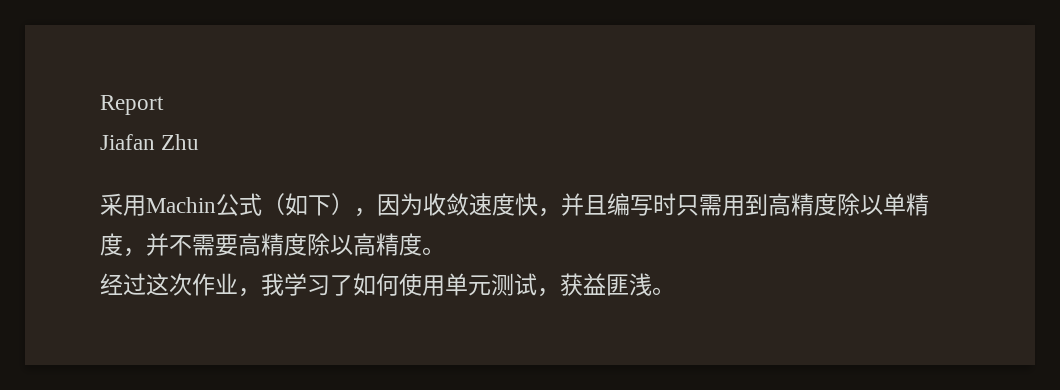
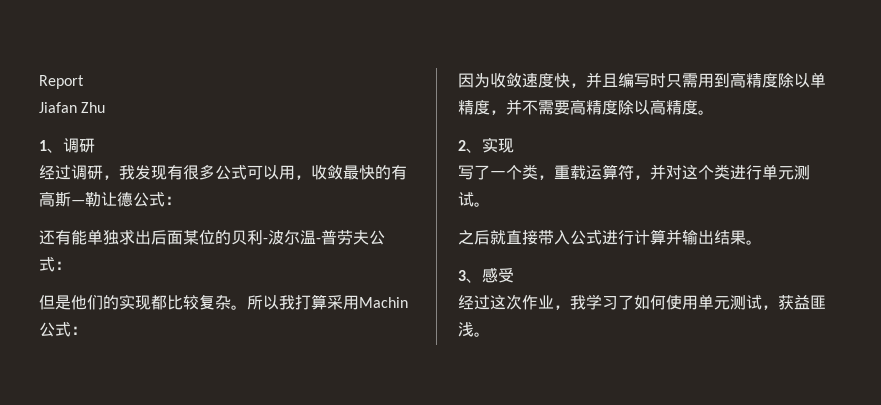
(200, 142) none -> [39,138,95,153] [39,164,407,180] [39,191,181,207] [39,229,385,245] [39,257,71,272] [39,294,327,310] 1、调研 // 经过调研，我发现有很多公式可以用，收敛最快的有高斯—勒让德公式： // 还有能单独求出后面某位的贝利-波尔温-普劳夫公式： // 但是他们的实现都比较复杂。所以我打算
[262,193,377,217] （如下）， -> [71,326,87,335] ： //
(445, 251) none -> [458,137,514,153] [458,164,810,180] [458,192,490,207] [458,229,762,245] [458,267,514,283] // 2、实现 // 写了一个类，重载运算符，并对这个类进行单元测试。 // 之后就直接带入公式进行计算并输出结果。 // 3、感受

